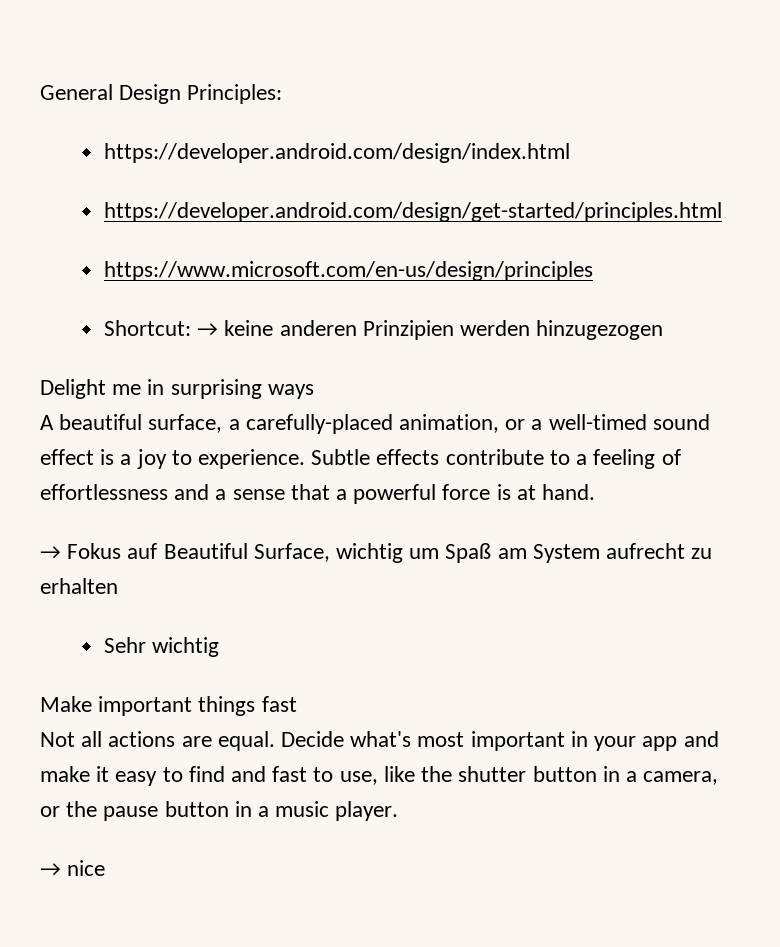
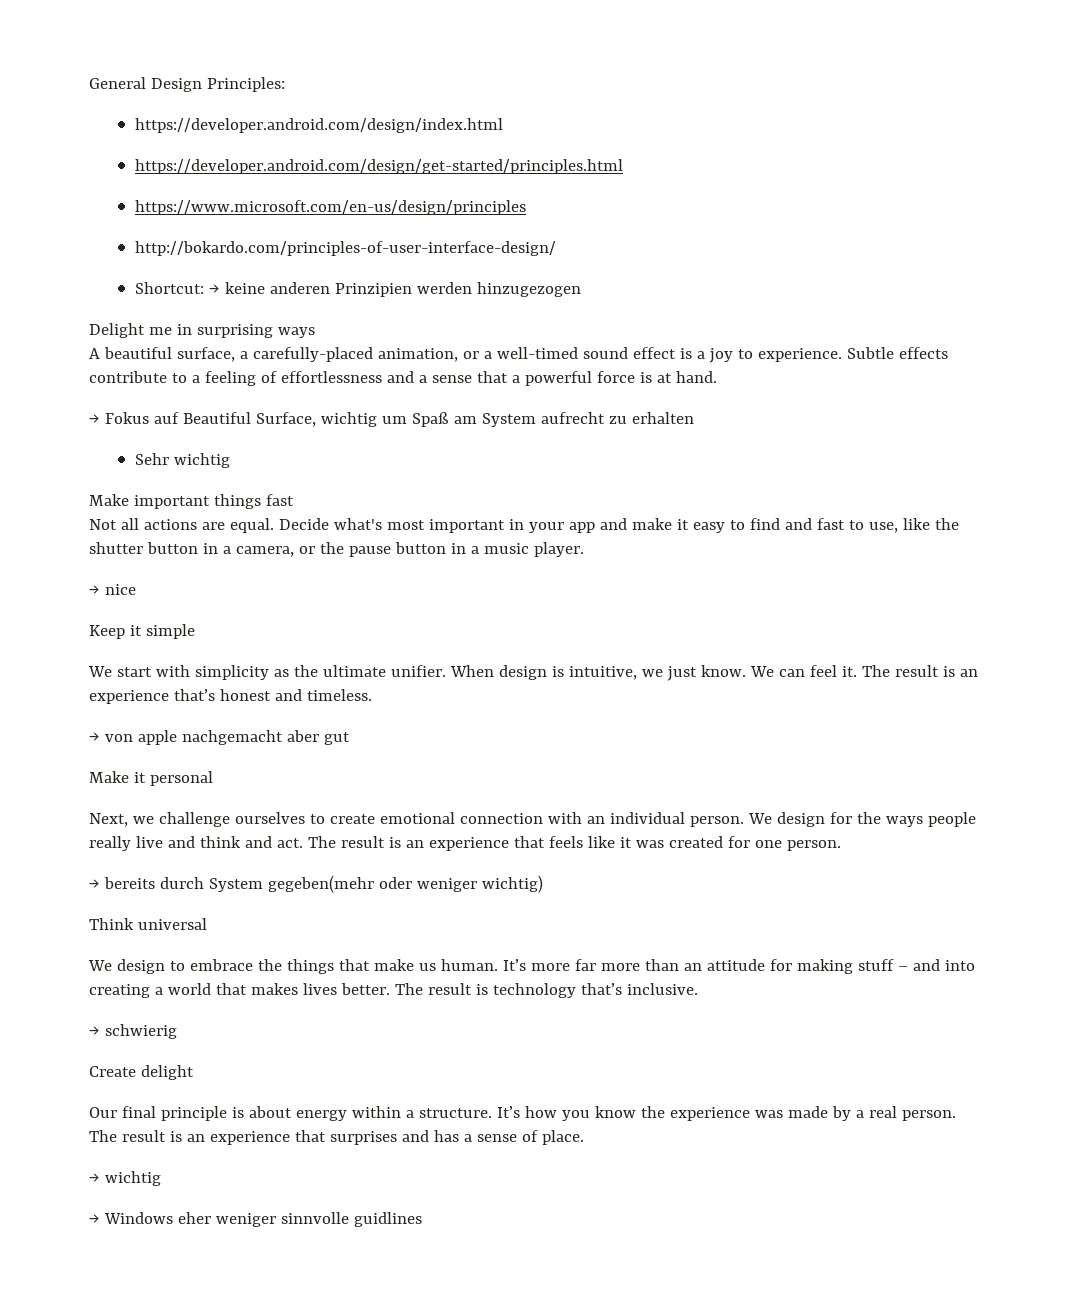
(593, 271) none -> [134,241,556,256] // http://bokardo.com/principles-of-user-interface-design/
(106, 868) none -> [89,624,195,639] [88,665,978,681] [89,689,372,704] [89,730,350,745] [89,771,213,786] [89,812,976,827] [89,836,841,851] [89,875,543,893] [89,918,207,930] [88,959,975,974] [89,983,698,998] [89,1024,177,1039] [89,1065,194,1080] [89,1106,956,1121] [89,1130,584,1145] [89,1171,161,1186] [89,1212,422,1227] // Keep it simple // We start with simplicity as the ultimate unifier. When design is intuitive, we just know. We can feel it. The result is an experience that’s honest and timeless. // → von apple nachgemacht aber gut // Make it personal // Next, we challenge ourselves to create emotional connection with an individual person. We design for the ways people really live and think and act. The result is an experience that feels like it was created for one person. // → bereits durch System gegeben(mehr oder weniger wichtig) // Think universal // We design to embrace the things that make us human. It’s more far more than an attitude for making stuff – and into creating a world that makes lives better. The result is technology that’s inclusive. // → schwierig // Create delight // Our final principle is about energy within a structure. It’s how you know the experience was made by a real person. The result is an experience that surprises and has a sense of place. // → wichtig // → Windows eher weniger sinnvolle guidlines

